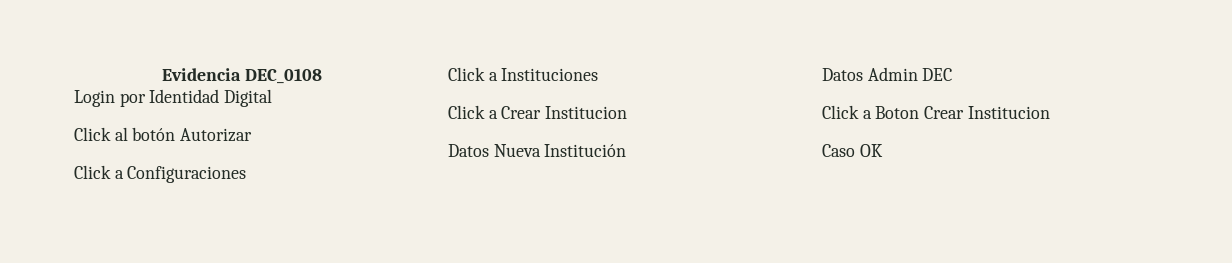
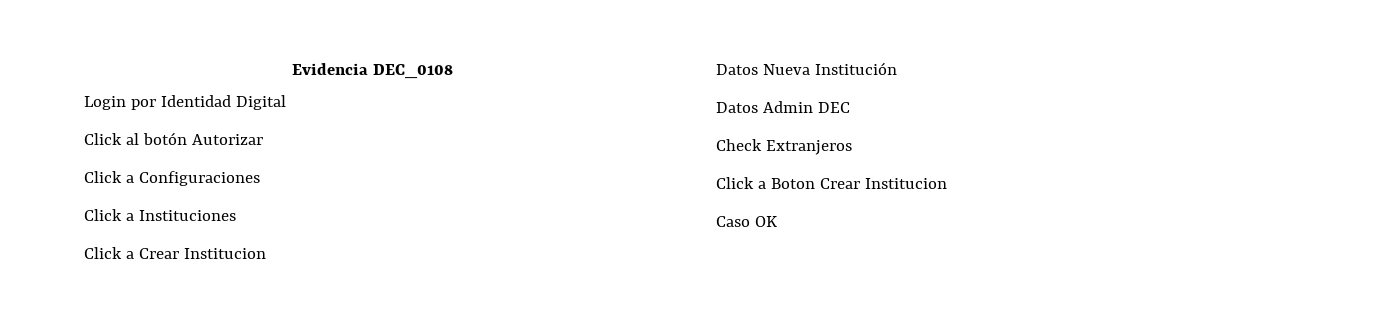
(953, 74) none -> [716,139,852,155] // Check Extranjeros

